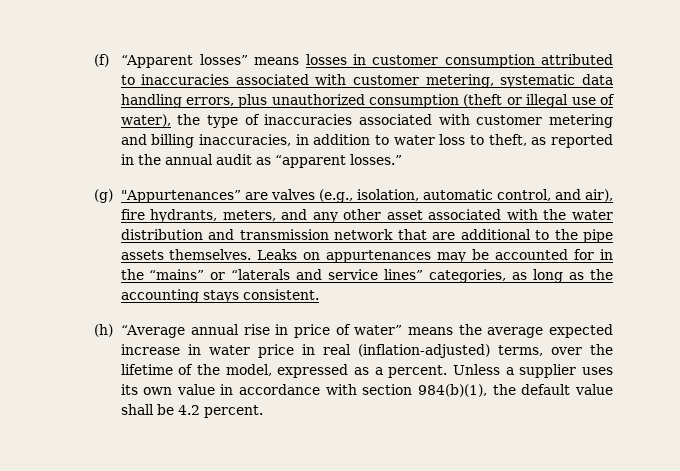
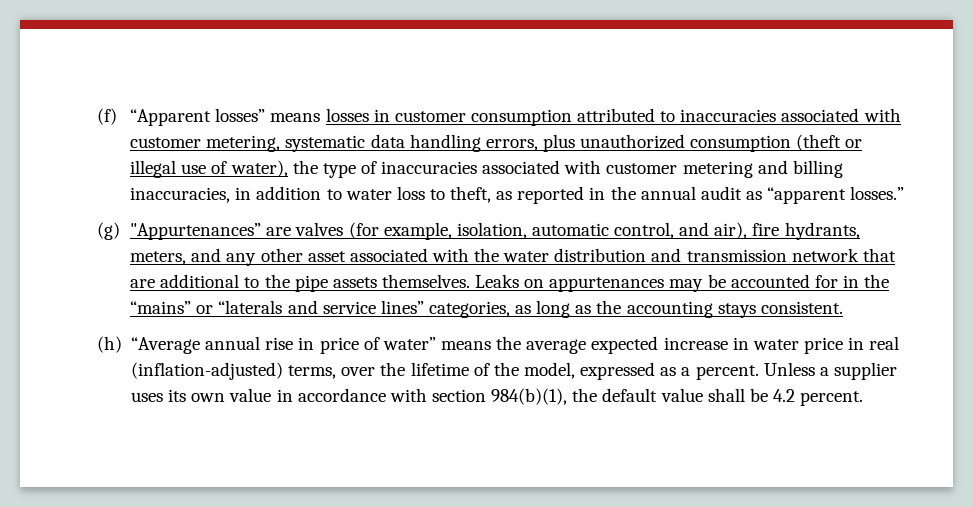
[318,189,353,203] (e.g., -> [348,222,452,240] (for example,

